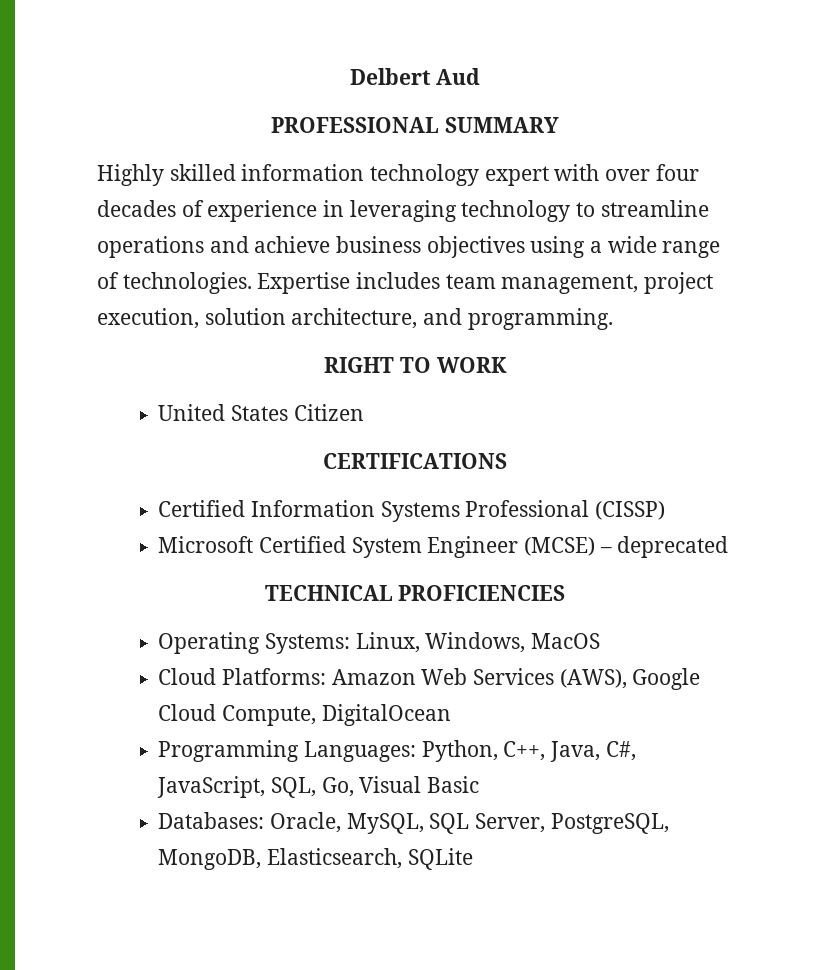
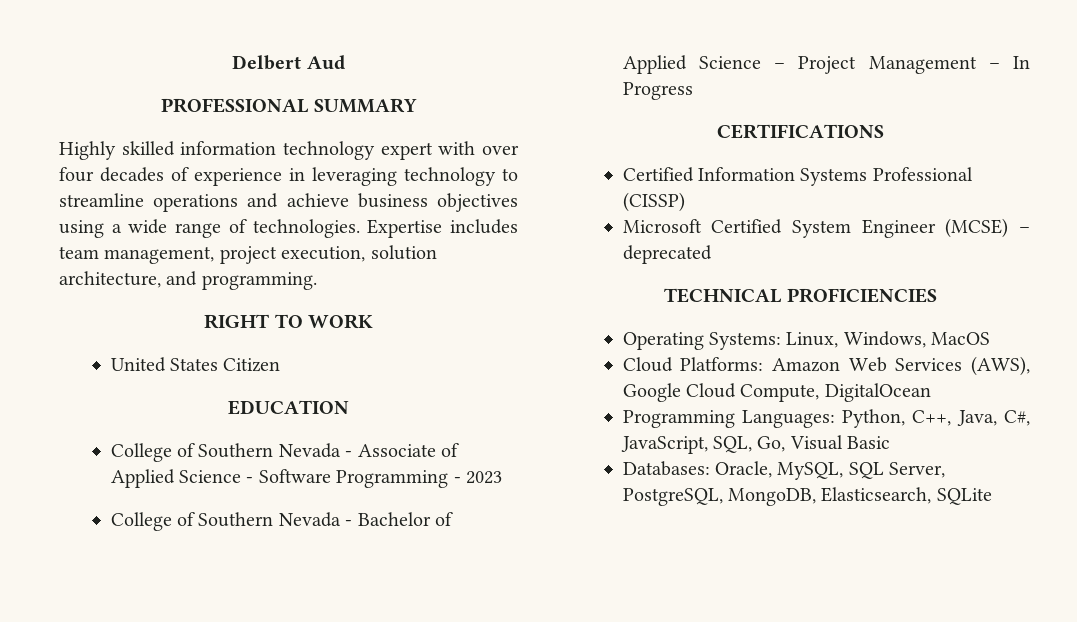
(364, 412) none -> [228,400,349,415] [110,443,460,462] [110,469,503,488] [110,512,454,531] [622,55,1030,74] [622,82,693,100] // EDUCATION // College of Southern Nevada - Associate of Applied Science - Software Programming - 2023 // College of Southern Nevada - Bachelor of Applied Science – Project Management – In Progress

